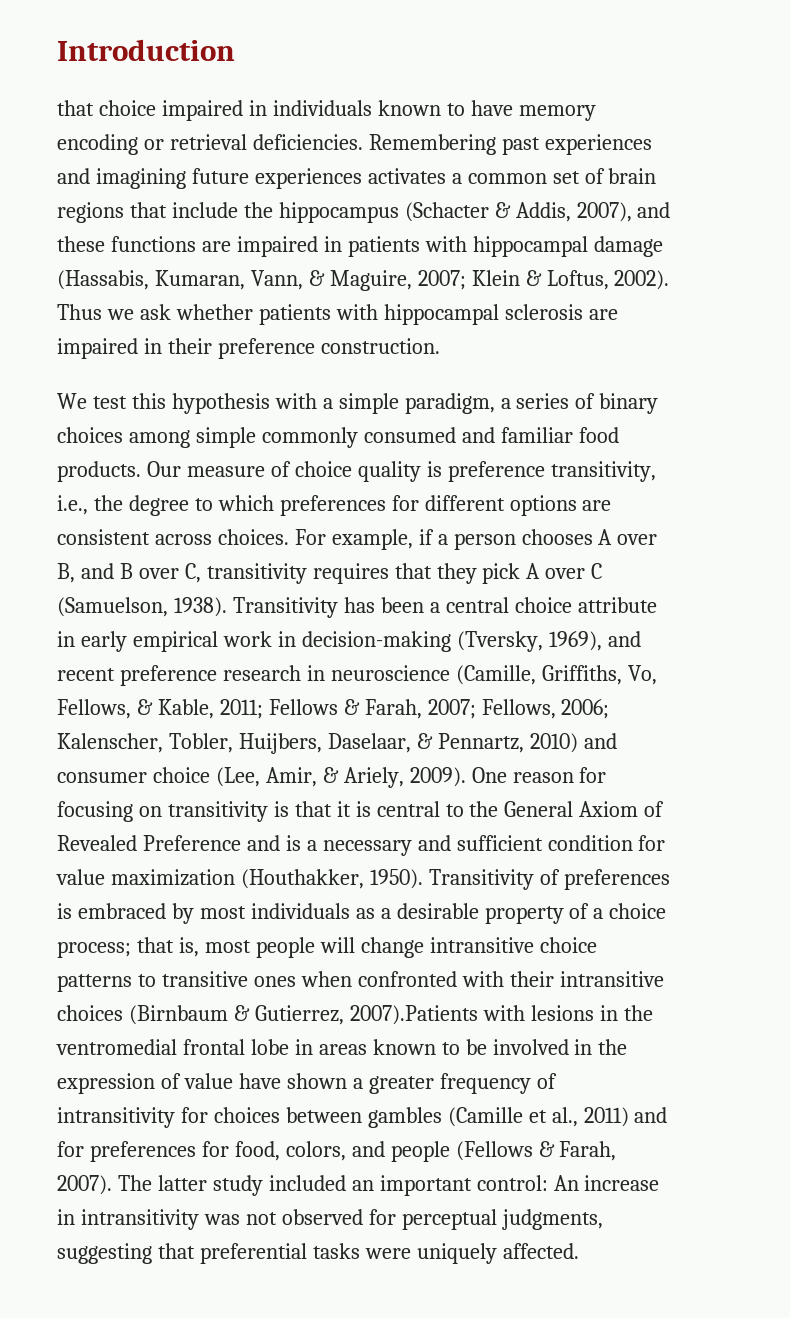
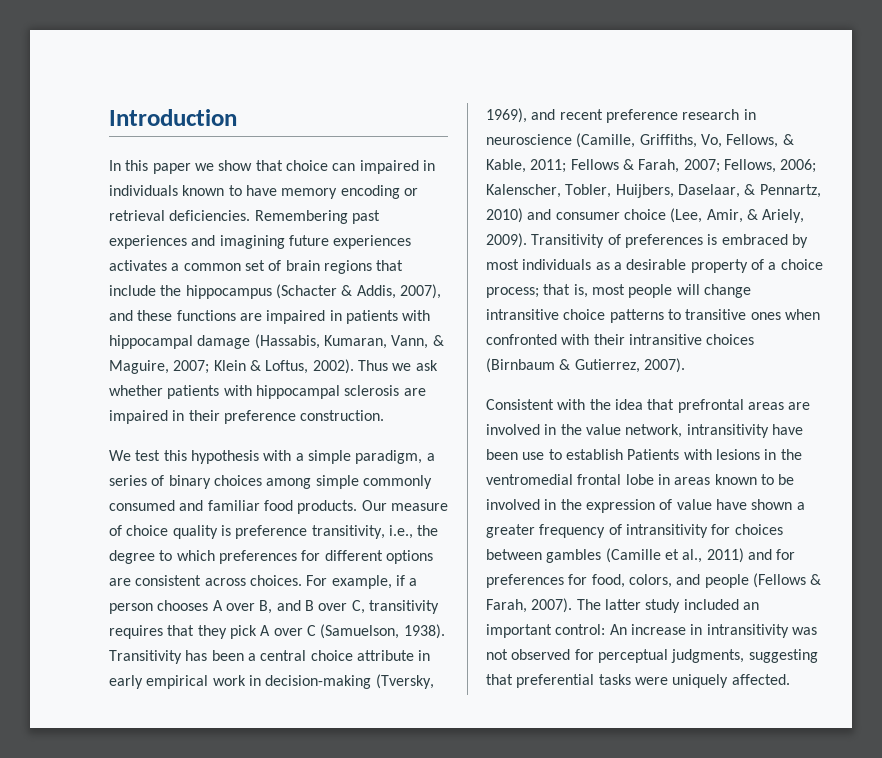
(235, 50) none -> [109,160,253,174] In this paper we show
(156, 108) none -> [332,163,356,171] can
[471,767,607,783] [57,801,665,822] [57,835,666,856] [56,869,423,889] One reason for focusing on transitivity is that it is central to the General Axiom of Revealed Preference and is a necessary and sufficient condition for value maximization (Houthakker, 1950). -> (527, 240) none
[349,1005,478,1025] 2007).Patients -> [643,358,685,373] [486,399,811,413] [486,424,803,438] [486,449,680,460] 2007). // Consistent with the idea that prefrontal areas are involved in the value network, intransitivity have been use to establish Patients

